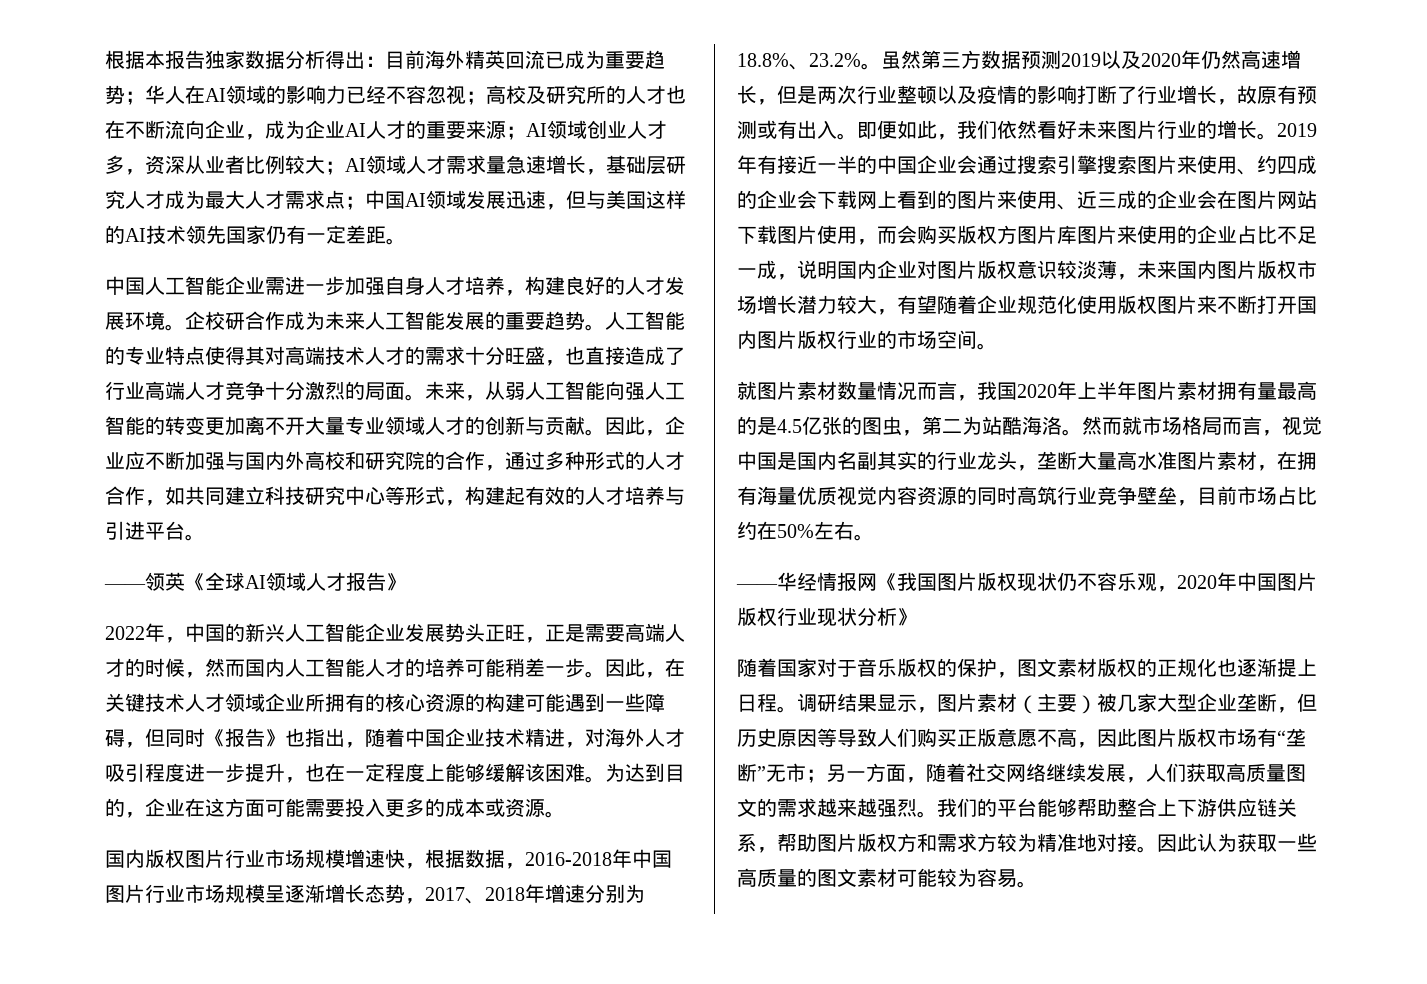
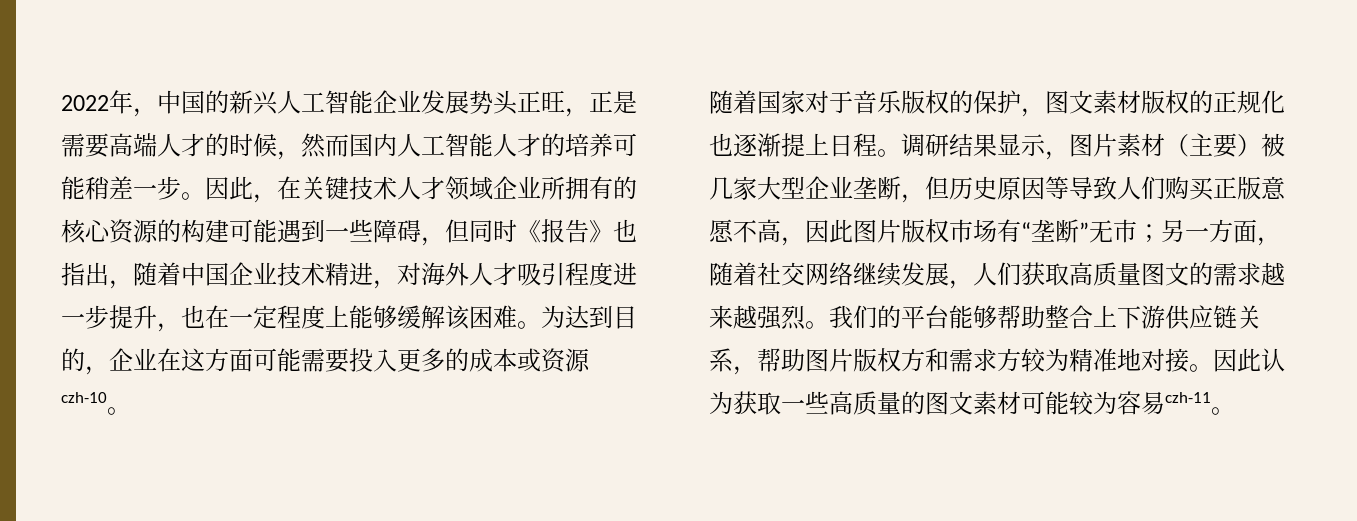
[105,50,665,69] [105,85,686,105] [105,120,667,140] [105,155,686,175] [105,190,686,210] [105,225,406,245] [105,276,685,296] [105,311,685,331] [105,346,685,366] [105,381,685,401] [105,416,685,436] [105,451,685,471] [105,486,685,506] [105,521,205,541] [104,572,406,591] 根据本报告独家数据分析得出：目前海外精英回流已成为重要趋势；华人在AI领域的影响力已经不容忽视；高校及研究所的人才也在不断流向企业，成为企业AI人才的重要来源；AI领域创业人才多，资深从业者比例较大；AI领域人才需求量急速增长，基础层研究人才成为最大人才需求点；中国AI领域发展迅速，但与美国这样的AI技术领先国家仍有一定差距。 // 中国人工智能企业需进一步加强自身人才培养，构建良好的人才发展环境。企校研合作成为未来人工智能发展的重要趋势。人工智能的专业特点使得其对高端技术人才的需求十分旺盛，也直接造成了行业高端人才竞争十分激烈的局面。未来，从弱人工智能向强人工智能的转变更加离不开大量专业领域人才的创新与贡献。因此，企业应不断加强与国内外高校和研究院的合作，通过多种形式的人才合作，如共同建立科技研究中心等形式，构建起有效的人才培养与引进平台。 // ——领英《全球AI领域人才报告》 // -> (61, 103) none
[545,811,565,818] [105,849,672,869] [105,884,645,904] [737,50,1301,70] [737,85,1317,105] [737,120,1317,140] [737,155,1317,175] [737,190,1317,210] [737,225,1317,245] [737,260,1317,280] [737,295,1317,315] [737,330,997,350] [737,381,1317,401] [737,416,1322,436] [737,451,1317,471] [737,486,1317,506] [737,521,874,541] [736,572,1317,592] [737,607,917,627] 。 // 国内版权图片行业市场规模增速快，根据数据，2016-2018年中国图片行业市场规模呈逐渐增长态势，2017、2018年增速分别为18.8%、23.2%。虽然第三方数据预测2019以及2020年仍然高速增长，但是两次行业整顿以及疫情的影响打断了行业增长，故原有预测或有出入。即便如此，我们依然看好未来图片行业的增长。2019年有接近一半的中国企业会通过搜索引擎搜索图片来使用、约四成的企业会下载网上看到的图片来使用、近三成的企业会在图片网站下载图片使用，而会购买版权方图片库图片来使用的企业占比不足一成，说明国内企业对图片版权意识较淡薄，未来国内图片版权市场增长潜力较大，有望随着企业规范化使用版权图片来不断打开国内图片版权行业的市场空间。 // 就图片素材数量情况而言，我国2020年上半年图片素材拥有量最高的是4.5亿张的图虫，第二为站酷海洛。然而就市场格局而言，视觉中国是国内名副其实的行业龙头，垄断大量高水准图片素材，在拥有海量优质视觉内容资源的同时高筑行业竞争壁垒，目前市场占比约在50%左右。 // ——华经情报网《我国图片版权现状仍不容乐观，2020年中国图片版权行业现状分析》 -> [61,392,107,403] [107,407,131,415] czh-10。
(1017, 878) none -> [1165,392,1211,403] czh-11

